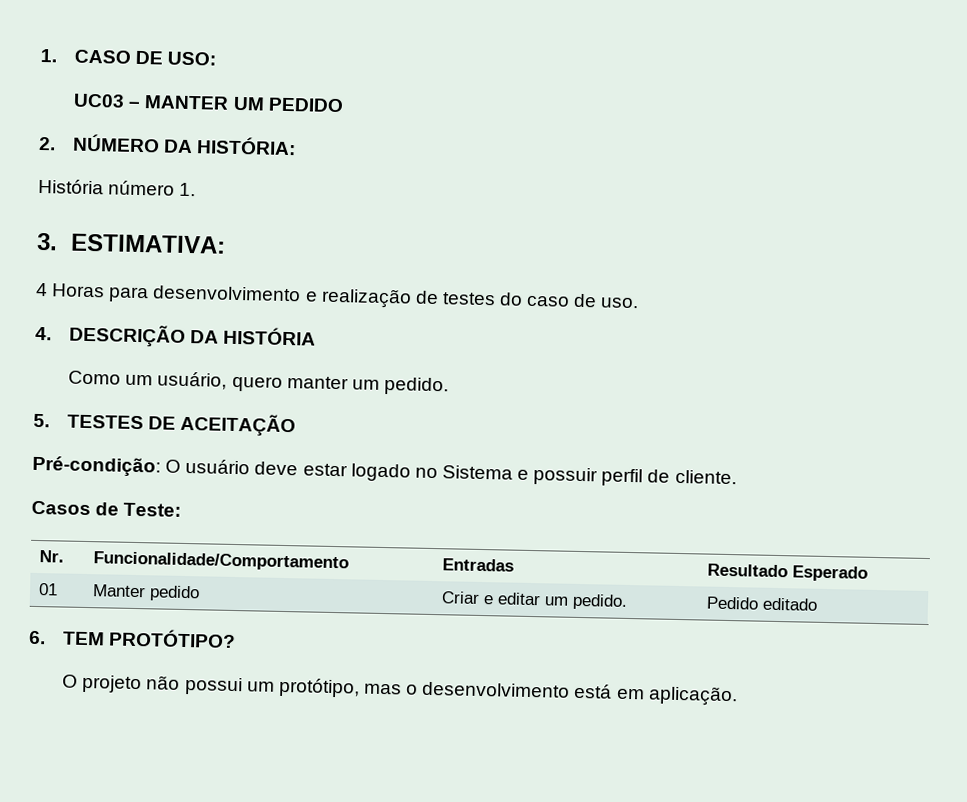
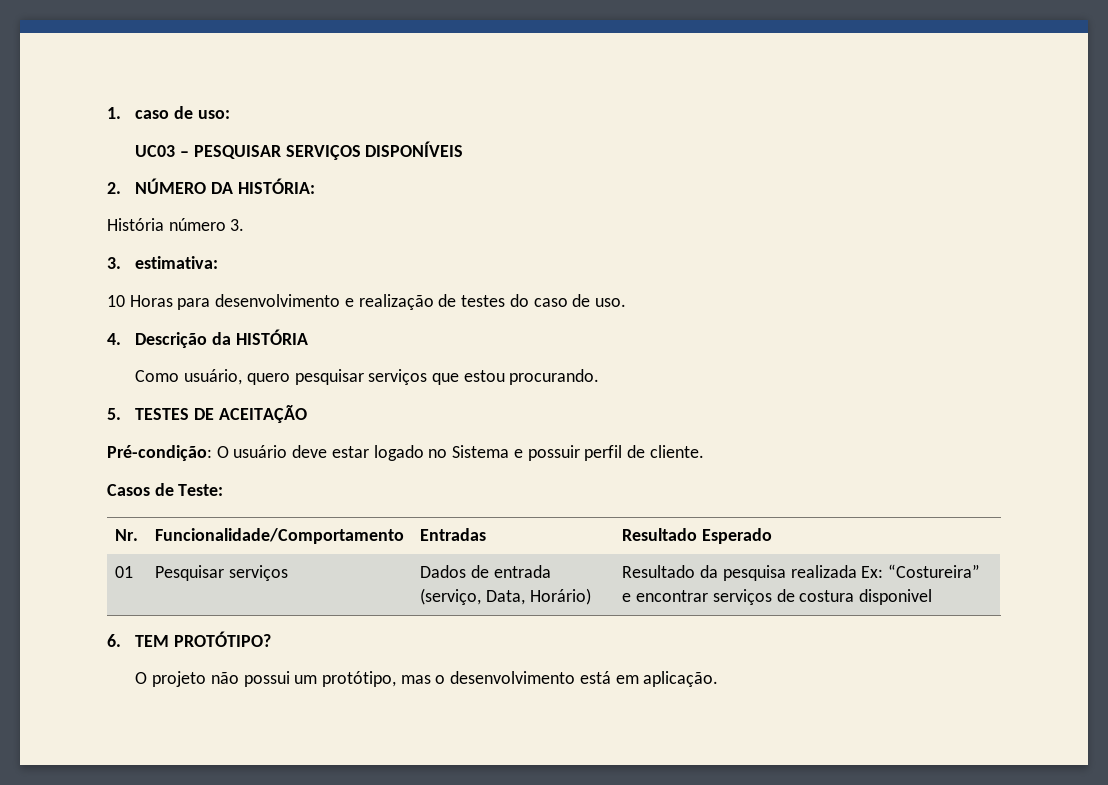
[40,48,217,66] 1. CASO DE USO: -> [107,106,230,119] 1. caso de uso:
[144,95,344,113] MANTER UM PEDIDO -> [193,141,464,160] PESQUISAR SERVIÇOS DISPONÍVEIS
[179,182,197,197] [36,232,227,254] [36,282,48,297] 1. // 3. ESTIMATIVA: // 4 -> [230,219,245,231] [107,256,219,269] [107,295,125,307] 3. // 3. estimativa: // 10
[69,323,220,348] DESCRIÇÃO DA -> [135,332,232,348] Descrição da
[125,374,154,386] um -> (180, 376) none
[286,376,449,396] manter um pedido. -> [294,369,600,385] pesquisar serviços que estou procurando.
[92,584,201,602] [441,591,629,610] [706,596,819,611] Manter pedido | Criar e editar um pedido. | Pedido editado -> [155,565,289,581] [420,565,551,578] [420,588,591,605] [622,564,981,581] [622,589,933,605] Pesquisar serviços | Dados de entrada (serviço, Data, Horário) | Resultado da pesquisa realizada Ex: “Costureira” e encontrar serviços de costura disponivel

